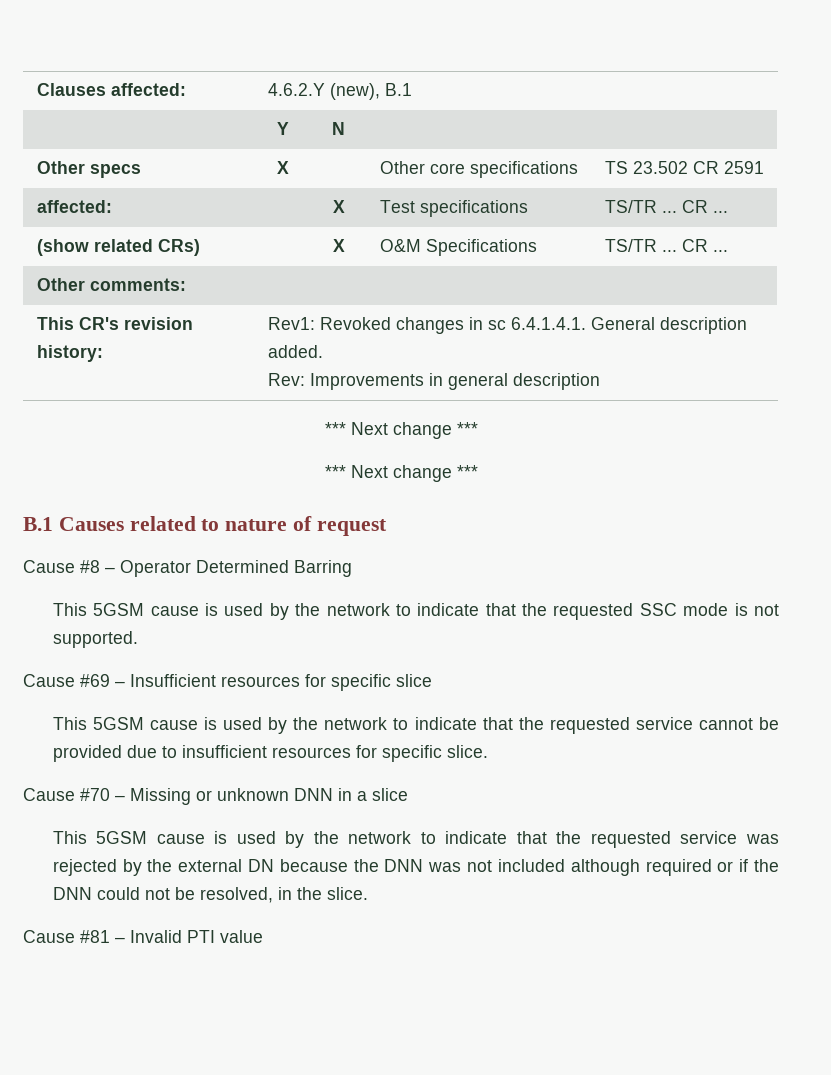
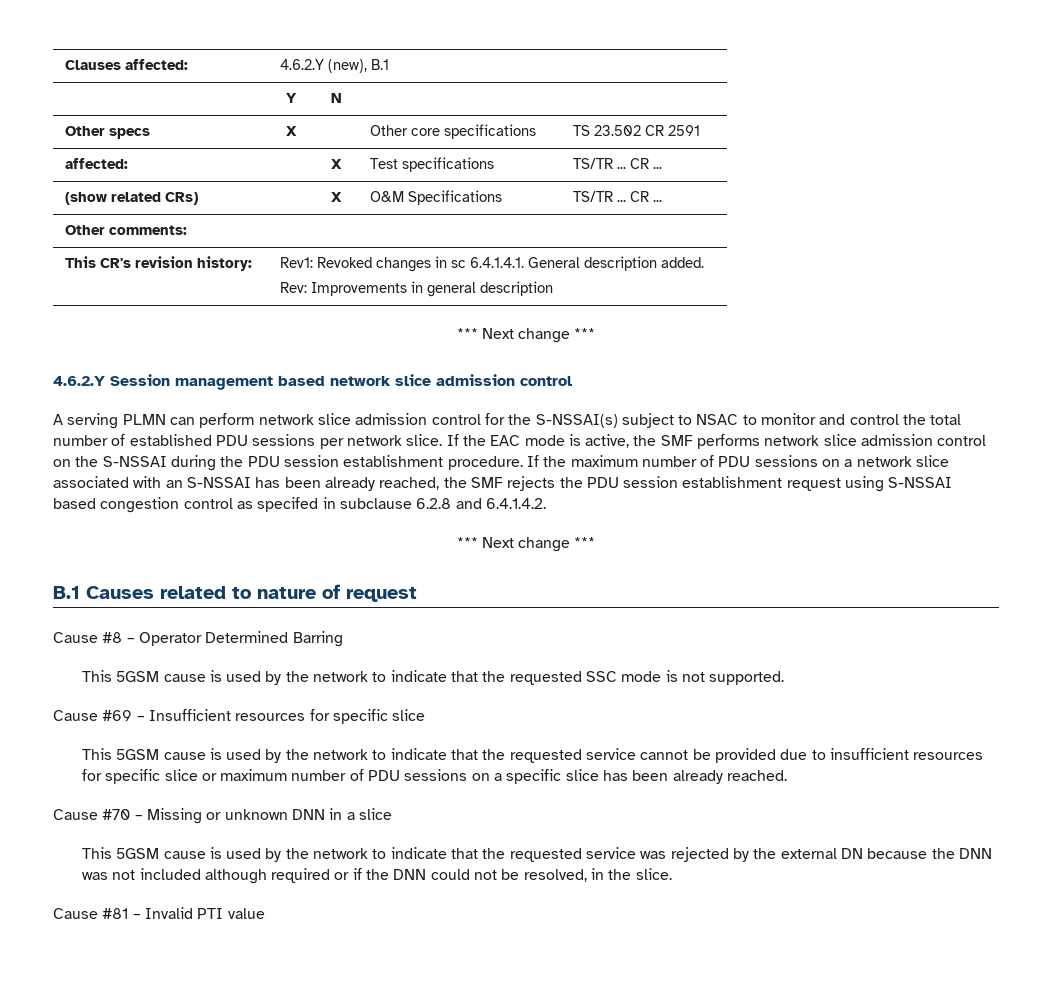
(478, 428) none -> [53,374,572,390] [53,413,962,429] [53,434,987,449] [53,455,950,471] [53,476,953,492] [53,497,546,513] // 4.6.2.Y Session management based network slice admission control // A serving PLMN can perform network slice admission control for the S-NSSAI(s) subject to NSAC to monitor and control the total number of established PDU sessions per network slice. If the EAC mode is active, the SMF performs network slice admission control on the S-NSSAI during the PDU session establishment procedure. If the maximum number of PDU sessions on a network slice associated with an S-NSSAI has been already reached, the SMF rejects the PDU session establishment request using S-NSSAI based congestion control as specifed in subclause 6.2.8 and 6.4.1.4.2.
[446,745,488,758] slice. -> [164,769,787,784] slice or maximum number of PDU sessions on a specific slice has been already reached.

